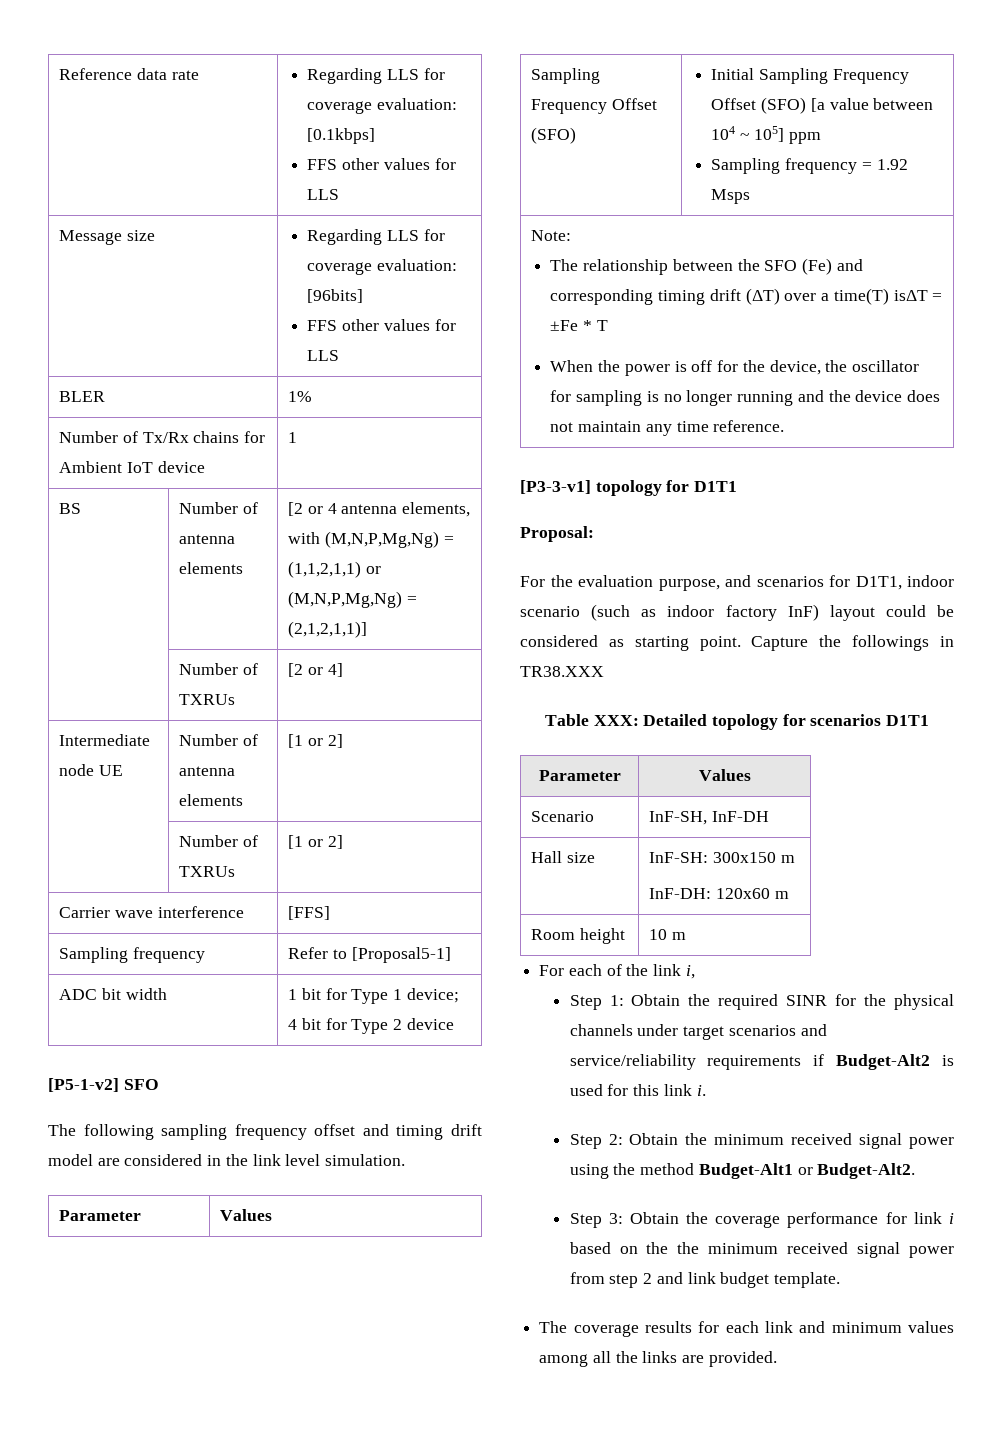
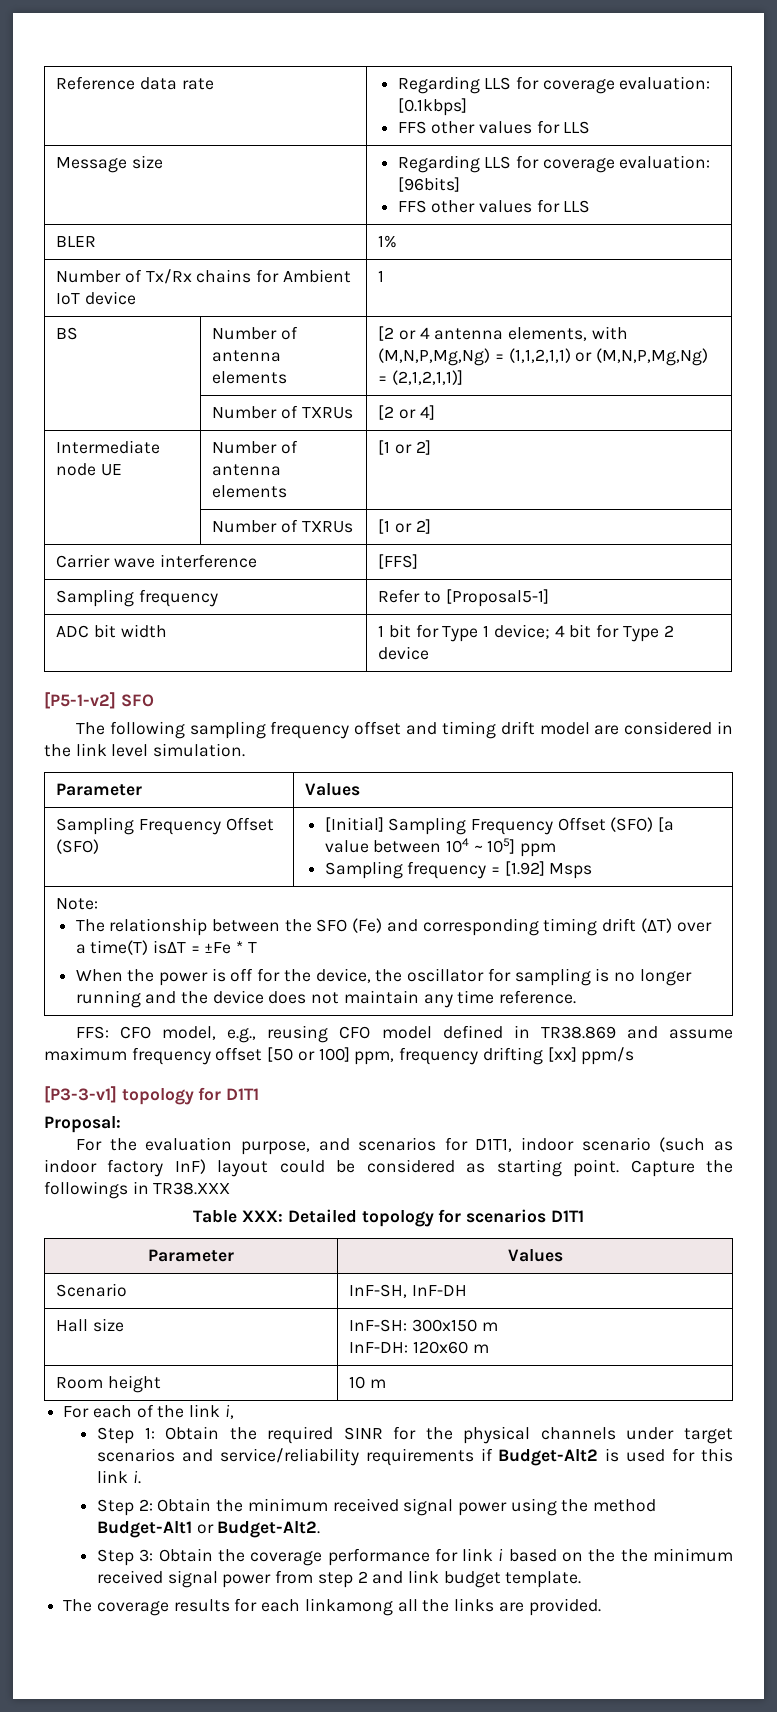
[711,68,755,80] Initial -> [324,817,384,832] [Initial]
[876,159,908,170] 1.92 -> [504,861,545,876] [1.92]
(785, 426) none -> [75,1025,733,1043] [44,1047,635,1065] // FFS: CFO model, e.g., reusing CFO model defined in TR38.869 and assume maximum frequency offset [50 or 100] ppm, frequency drifting [xx] ppm/s
[764,1321,954,1333] [539,1354,589,1367] link and minimum values among -> [304,1598,393,1616] linkamong

